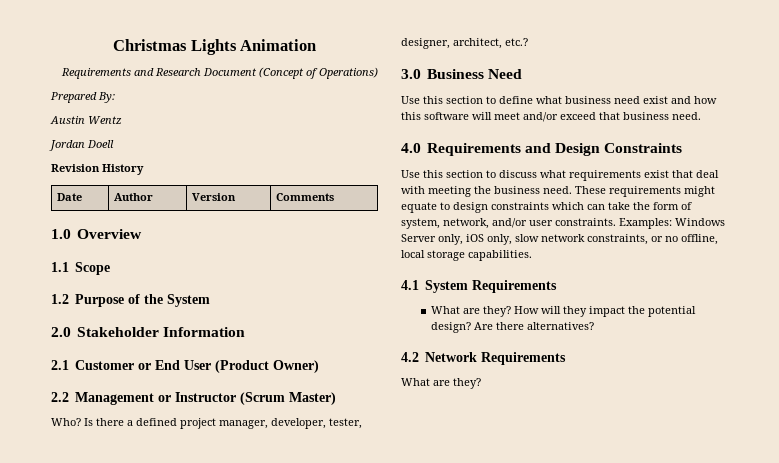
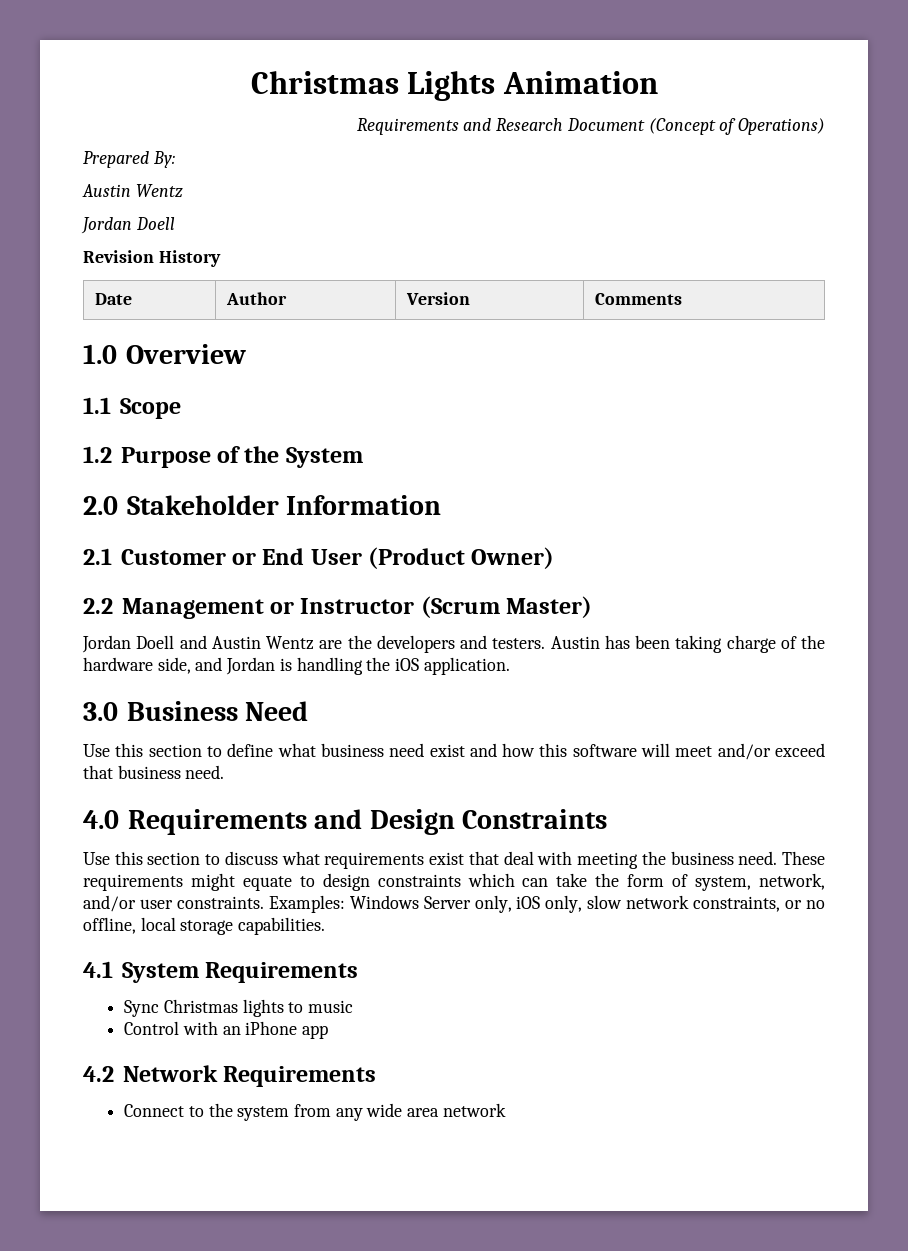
[51,418,362,429] [401,38,528,49] Who? Is there a defined project manager, developer, tester, designer, architect, etc.? -> [82,635,825,653] [83,657,510,675] Jordan Doell and Austin Wentz are the developers and testers. Austin has been taking charge of the hardware side, and Jordan is handling the iOS application.
[431,306,697,317] [431,322,595,333] [401,352,566,365] [401,378,481,389] What are they? How will they impact the potential design? Are there alternatives? // 4.2 Network Requirements // What are they? -> [124,999,354,1017] [124,1021,329,1039] [83,1065,377,1087] [124,1103,506,1121] Sync Christmas lights to music // Control with an iPhone app // 4.2 Network Requirements // Connect to the system from any wide area network

